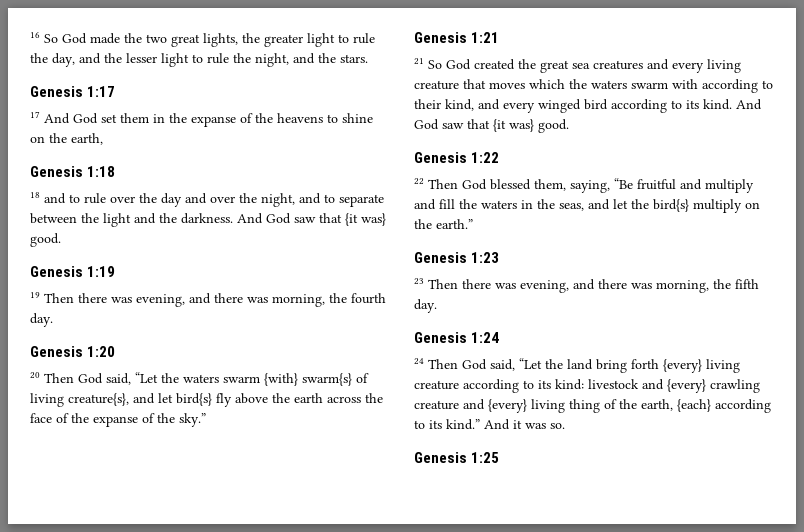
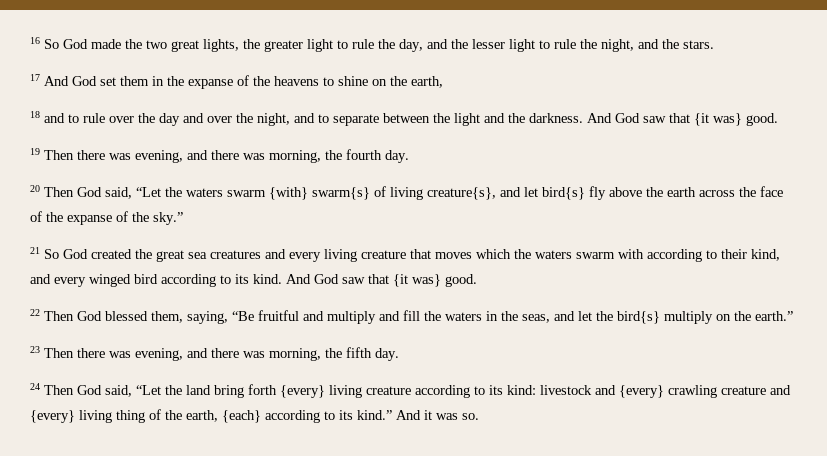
[30,86,116,97] // Genesis 1:17 -> (714, 44) none
[30,166,116,177] // Genesis 1:18 -> (443, 82) none
[30,266,116,277] // Genesis 1:19 -> (778, 119) none
[30,346,116,357] // Genesis 1:20 -> (409, 156) none
[414,32,500,43] // Genesis 1:21 -> (183, 218) none
[414,152,500,163] // Genesis 1:22 -> (477, 280) none
[414,252,500,263] // Genesis 1:23 -> (793, 316) none
[414,332,500,343] // Genesis 1:24 -> (399, 354) none
[414,452,500,463] // Genesis 1:25 -> (479, 416) none

